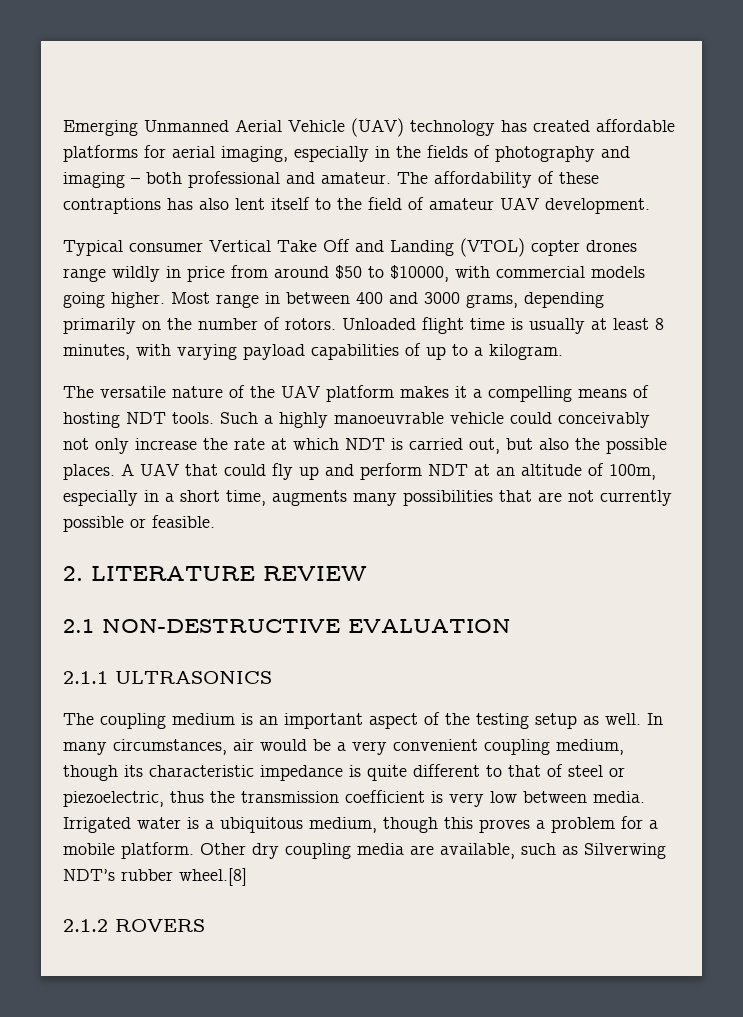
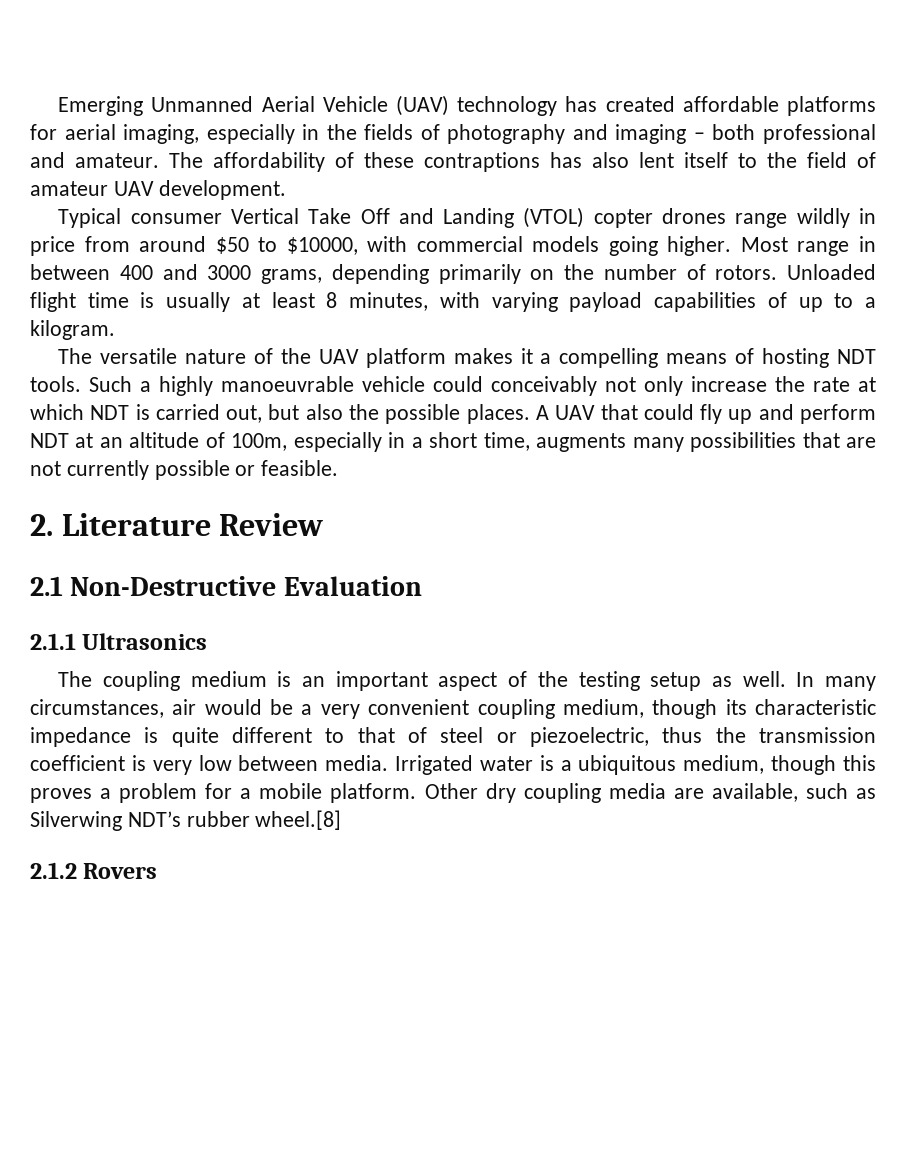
[91,566,367,581] LITERATURE REVIEW -> [61,513,324,536] Literature Review
[102,618,511,633] NON-DESTRUCTIVE EVALUATION -> [70,576,422,596] Non-Destructive Evaluation
[115,671,272,684] ULTRASONICS -> [82,633,208,650] Ultrasonics
[115,919,205,932] ROVERS -> [83,863,158,879] Rovers

